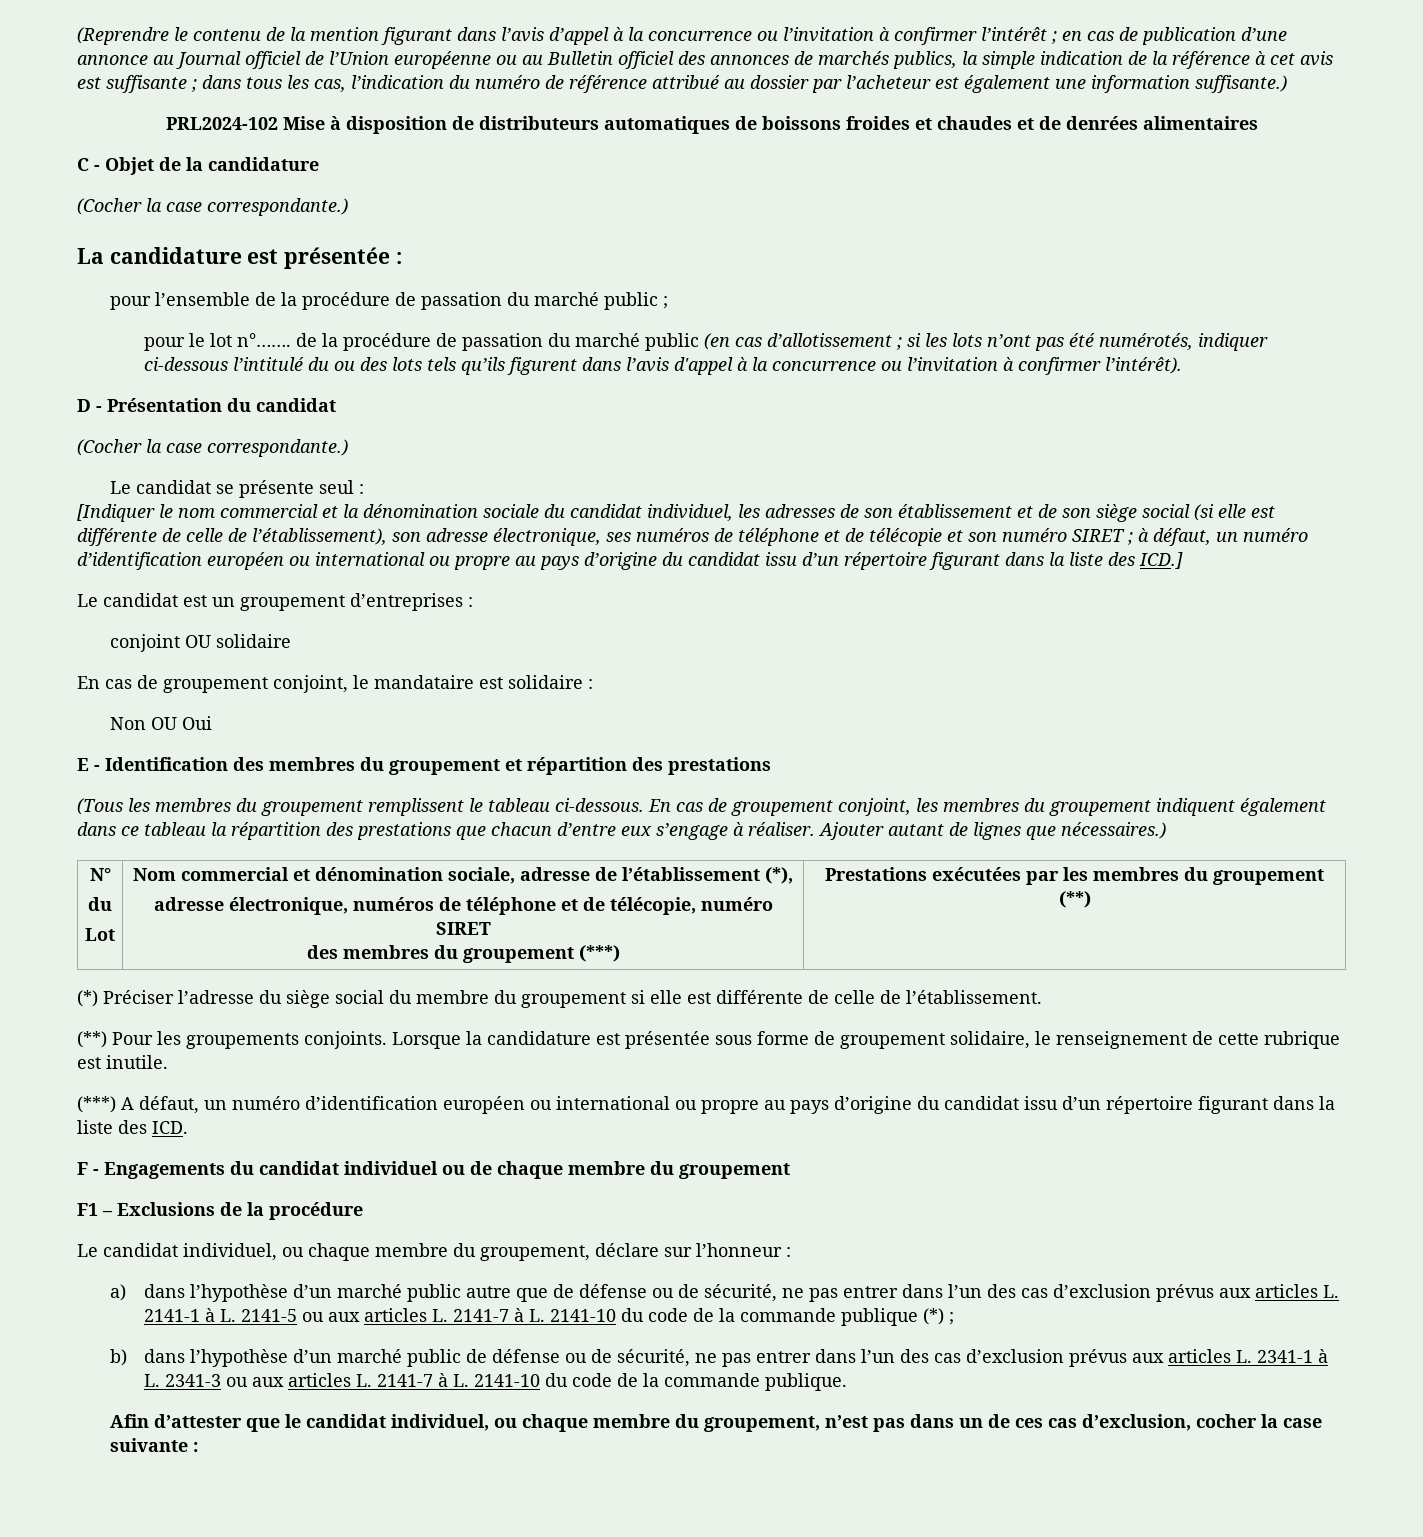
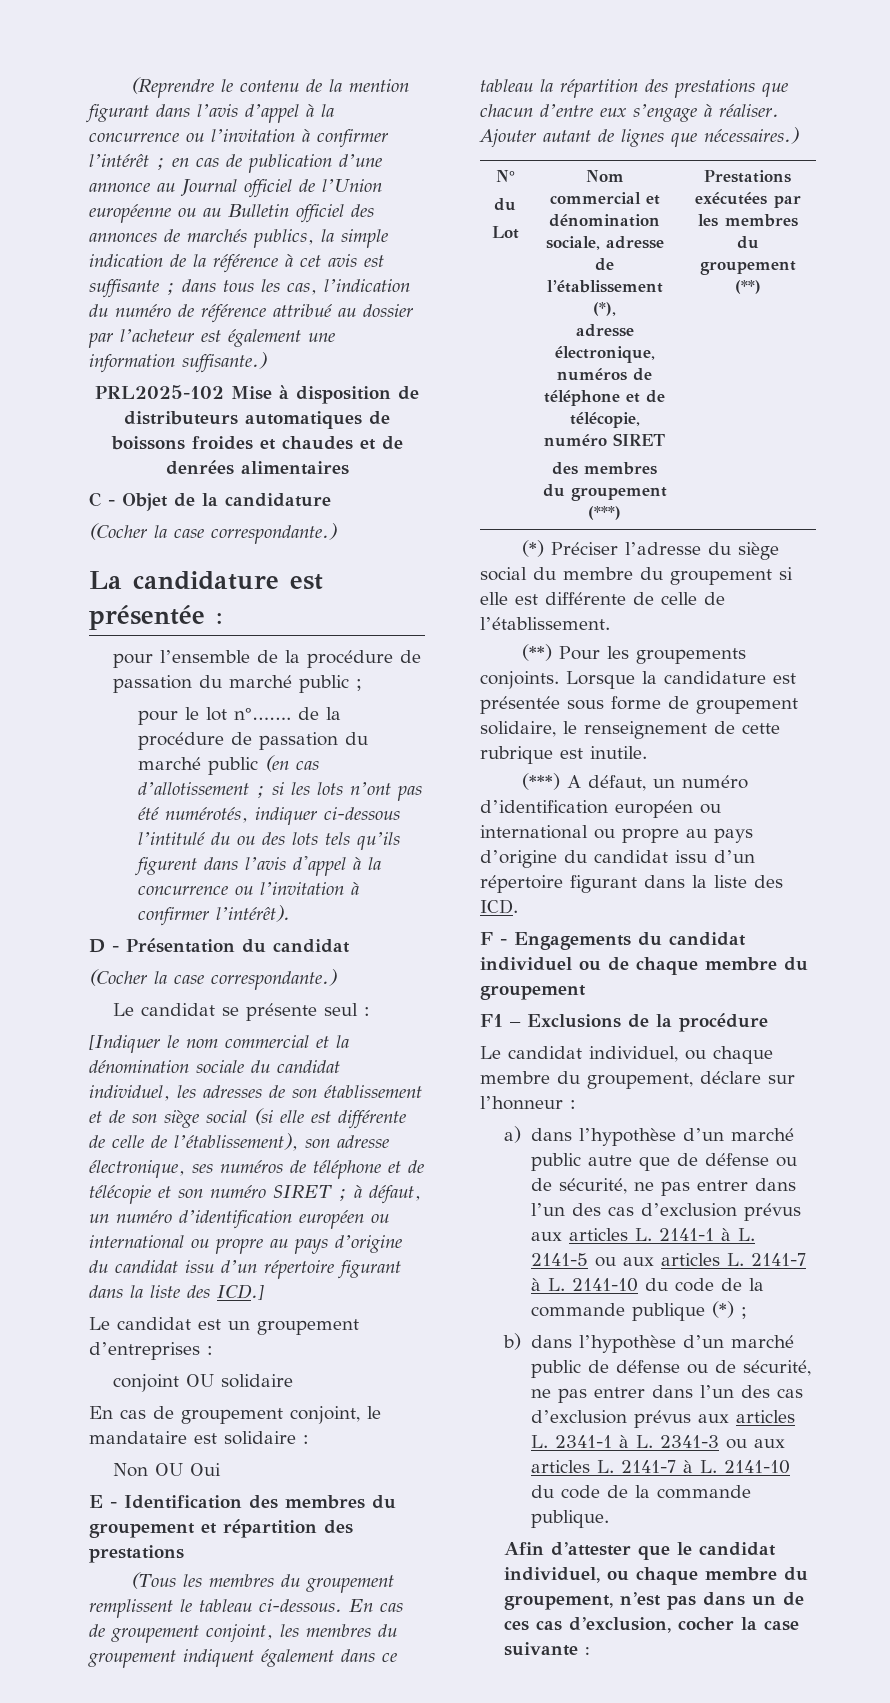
[165,117,278,130] PRL2024-102 -> [95,385,224,399] PRL2025-102

